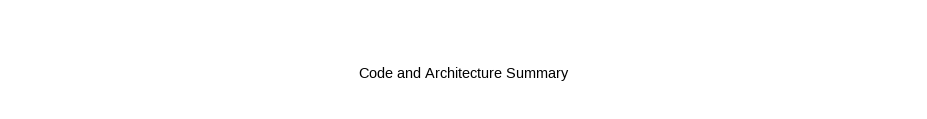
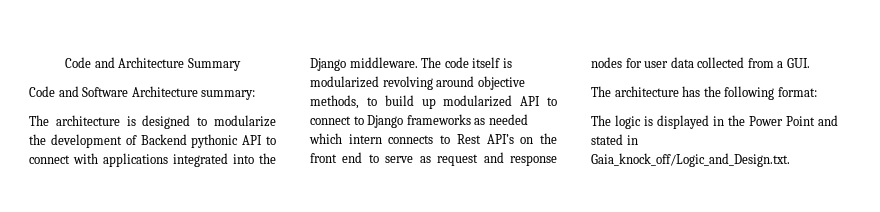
(569, 74) none -> [29,86,256,100] [29,115,276,129] [29,134,276,148] [29,153,276,167] [310,57,512,71] [310,76,525,90] [310,95,557,109] [310,114,528,128] [309,133,557,144] [310,152,557,166] [591,57,810,68] [591,86,817,100] [591,115,838,129] [591,134,638,145] [591,153,790,167] // Code and Software Architecture summary: // The architecture is designed to modularize the development of Backend pythonic API to connect with applications integrated into the Django middleware. The code itself is modularized revolving around objective methods, to build up modularized API to connect to Django frameworks as needed which intern connects to Rest API’s on the front end to serve as request and response nodes for user data collected from a GUI. // The architecture has the following format: // The logic is displayed in the Power Point and stated in Gaia_knock_off/Logic_and_Design.txt.

